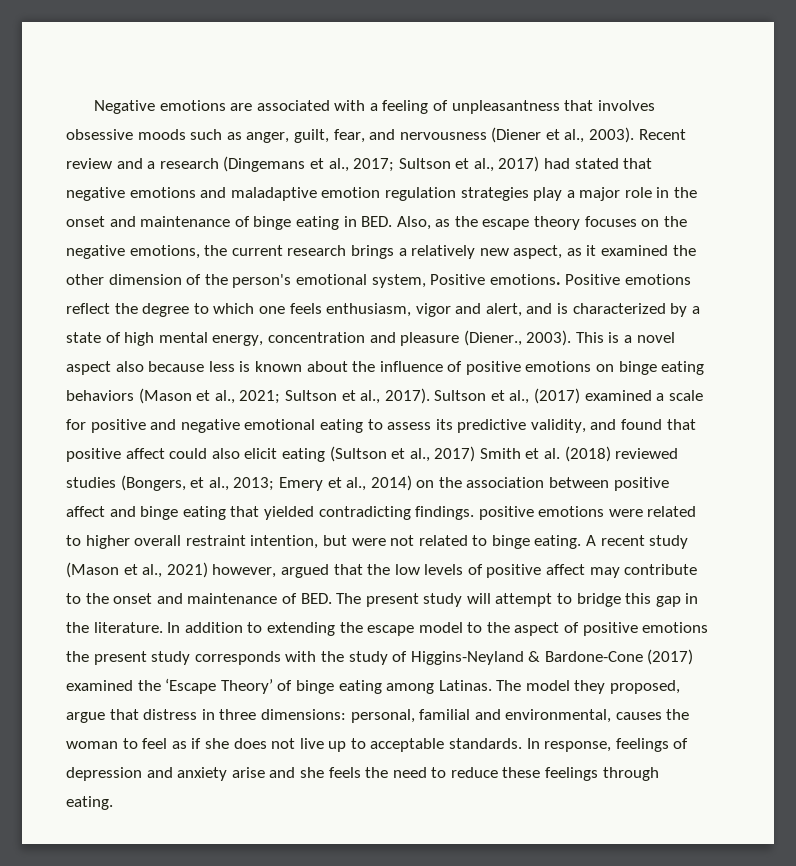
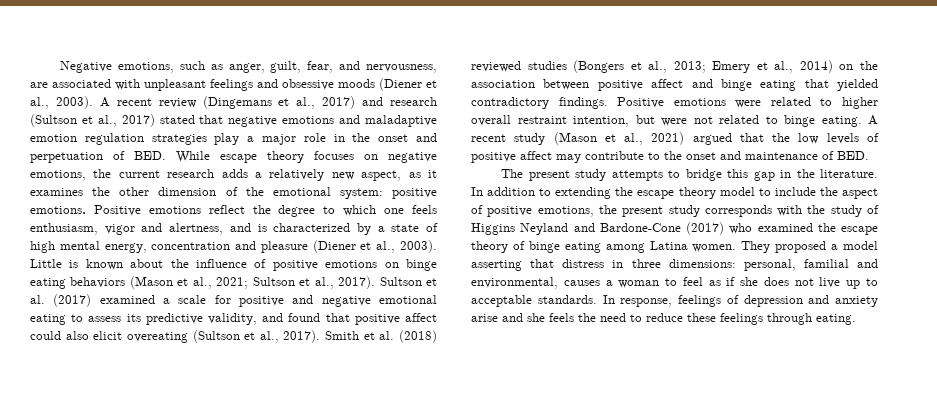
[159,100,655,114] [66,129,186,140] emotions are associated with a feeling of unpleasantness that involves obsessive moods -> [118,62,175,73] emotions,
[399,127,686,143] [66,156,571,172] nervousness (Diener et al., 2003). Recent review and a research (Dingemans et al., 2017; Sultson et al., 2017) had -> [366,64,437,73] [30,78,437,91] [30,96,437,109] [30,114,155,127] nervousness, are associated with unpleasant feelings and obsessive moods (Diener et al., 2003). A recent review (Dingemans et al., 2017) and research (Sultson et al., 2017)
[140,216,478,230] maintenance of binge eating in BED. Also, as the -> [30,151,210,163] perpetuation of BED. While
[663,216,687,227] the -> (378, 157) none
[350,245,394,259] brings -> [221,169,248,178] adds
[601,245,669,256] examined -> [30,188,83,196] examines
[232,274,486,288] person's emotional system, Positive -> [272,187,437,199] emotional system: positive
[485,303,522,317] alert, -> [169,223,224,235] alertness,
[463,330,675,346] [66,361,235,375] (Diener., 2003). This is a novel aspect also because less -> [312,240,437,253] [30,259,62,268] (Diener et al., 2003). Little
[509,390,530,404] al., -> [30,295,45,304] al.
[281,446,476,462] eating (Sultson et al., 2017) -> [126,330,321,343] overeating (Sultson et al., 2017).
[120,475,186,491] (Bongers, -> [573,60,625,73] (Bongers
[318,506,534,520] contradicting findings. positive -> [471,97,665,109] contradictory findings. Positive
[212,564,277,578] however, -> (685, 138) none
(332, 598) none -> (869, 155) //
[466,593,553,607] will attempt -> [611,170,663,181] attempts
(415, 630) none -> [678,187,716,199] theory
(483, 627) none -> [774,187,816,196] include
[642,622,709,633] emotions -> [537,206,594,217] emotions,
[410,651,541,665] Higgins-Neyland & -> [471,223,595,235] Higgins Neyland and
[66,678,273,694] examined the ‘Escape Theory’ -> [729,223,878,235] [471,241,508,253] who examined the escape theory
[438,680,681,694] [66,712,105,723] Latinas. The model they proposed, argue -> [649,241,878,253] [471,260,522,271] Latina women. They proposed a model asserting
[666,709,690,720] the -> [605,280,613,286] a

